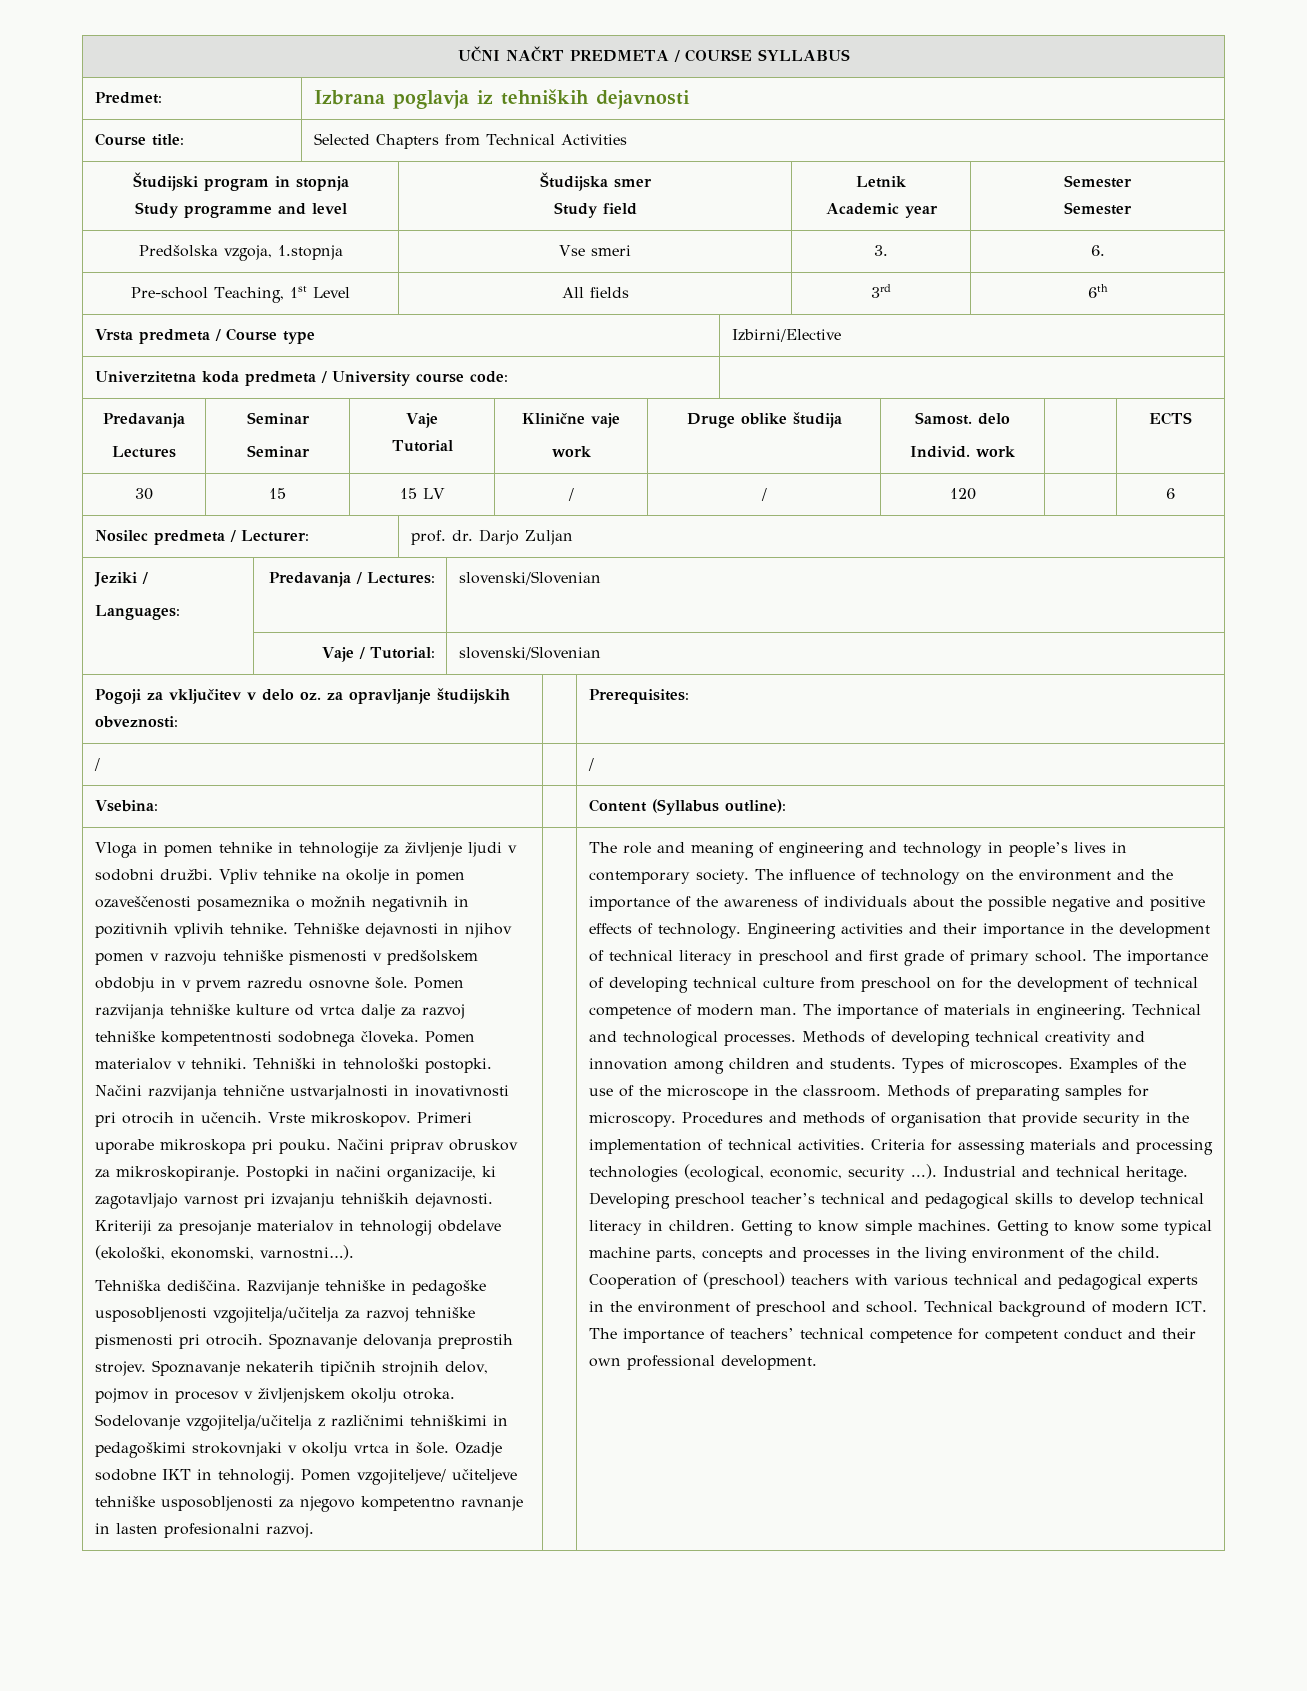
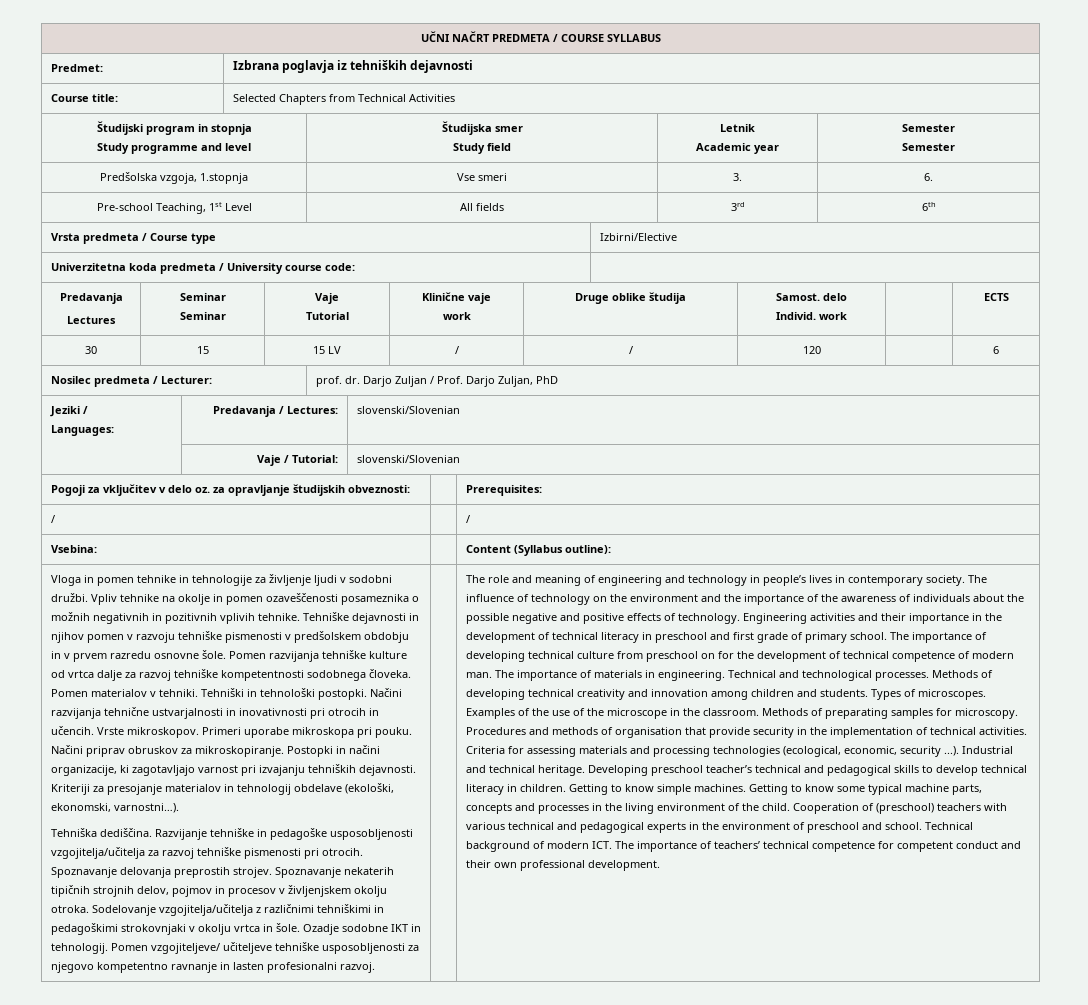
(574, 537) none -> [429,376,558,387] / Prof. Darjo Zuljan, PhD

